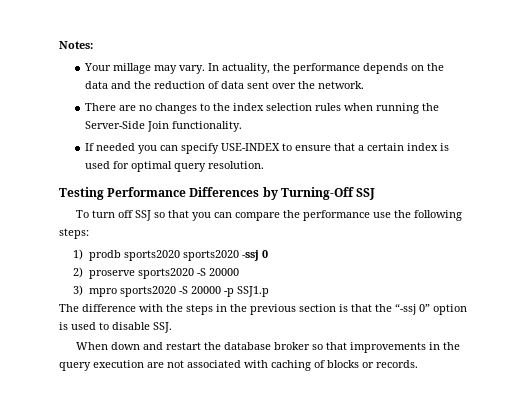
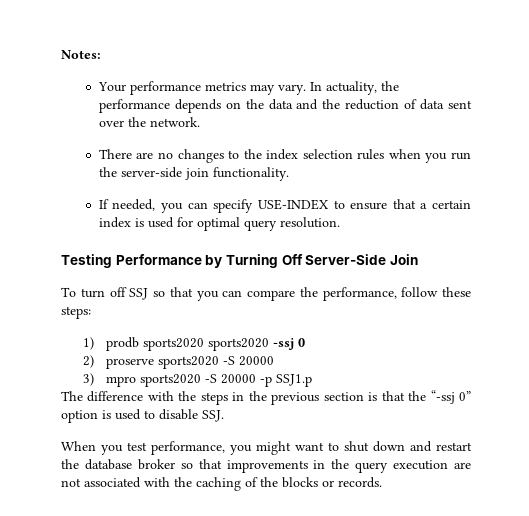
[113,63,152,74] millage -> [129,81,246,95] performance metrics
[376,103,440,114] [85,121,170,132] running the Server-Side Join -> [425,152,471,163] [98,167,209,180] you run the server-side join
[96,143,136,151] needed -> [112,199,156,211] needed,
[189,187,376,200] Differences by Turning-Off SSJ -> [205,254,418,268] by Turning Off Server-Side Join
[302,210,462,221] performance use the following -> [322,287,471,301] performance, follow these
(108, 346) none -> [101,441,369,455] you test performance, you might want to shut
(268, 364) none -> [174,477,192,487] the
(325, 364) none -> [260,477,278,487] the

